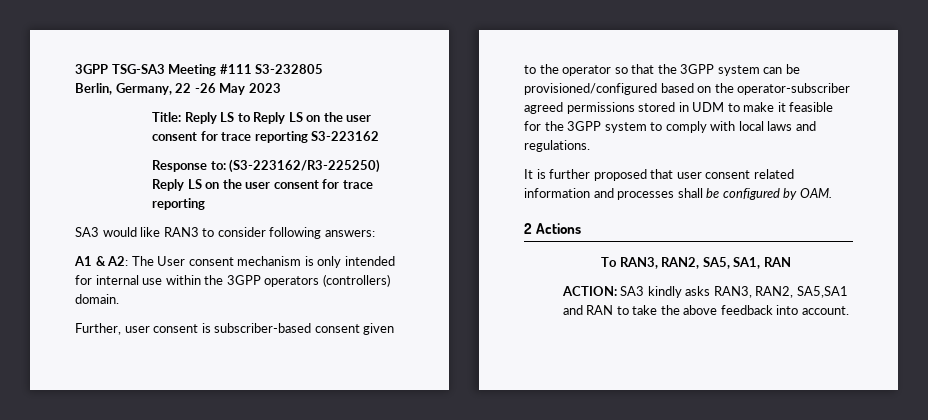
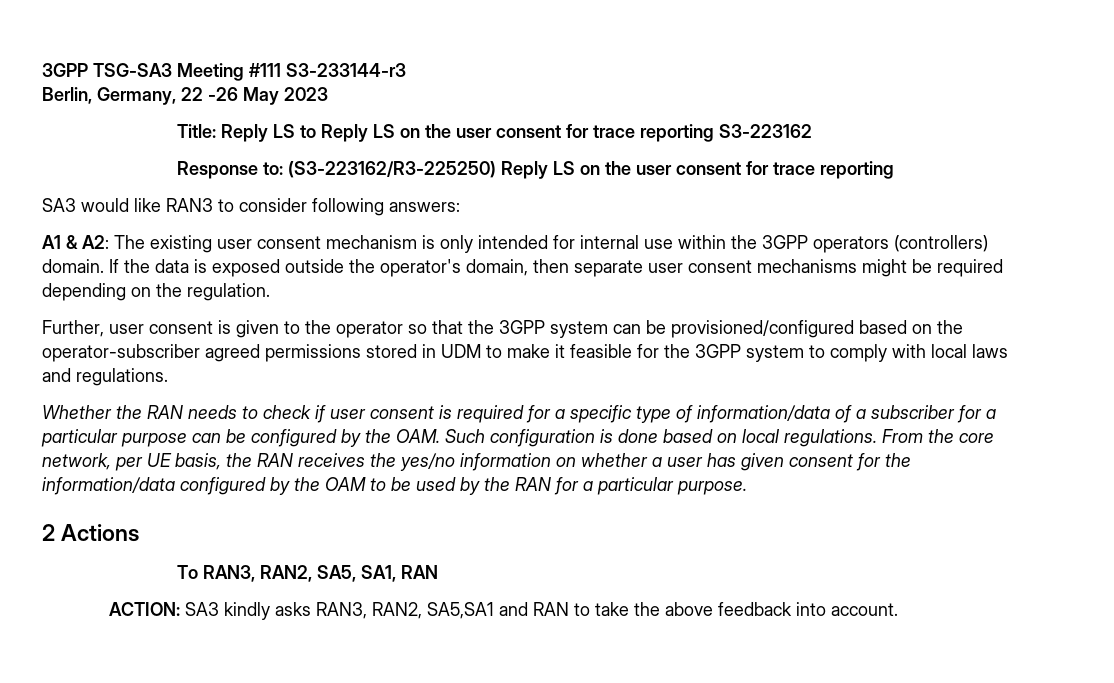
[255,64,324,74] S3-232805 -> [286,63,406,77] S3-233144-r3
[157,256,186,266] User -> [150,235,252,253] existing user
(119, 299) none -> [109,259,1003,277] [42,283,270,301] If the data is exposed outside the operator's domain, then separate user consent mechanisms might be required depending on the regulation.
[214,323,360,333] subscriber-based consent -> (231, 327) none
[524,169,794,181] [524,188,703,200] It is further proposed that user consent related information and processes shall -> [42,405,996,423] [41,429,221,447] Whether the RAN needs to check if user consent is required for a specific type of information/data of a subscriber for a particular purpose can
(798, 194) none -> [365,429,391,443] the
(832, 193) none -> [445,429,994,447] [42,453,911,471] [42,477,747,495] Such configuration is done based on local regulations. From the core network, per UE basis, the RAN receives the yes/no information on whether a user has given consent for the information/data configured by the OAM to be used by the RAN for a particular purpose.

